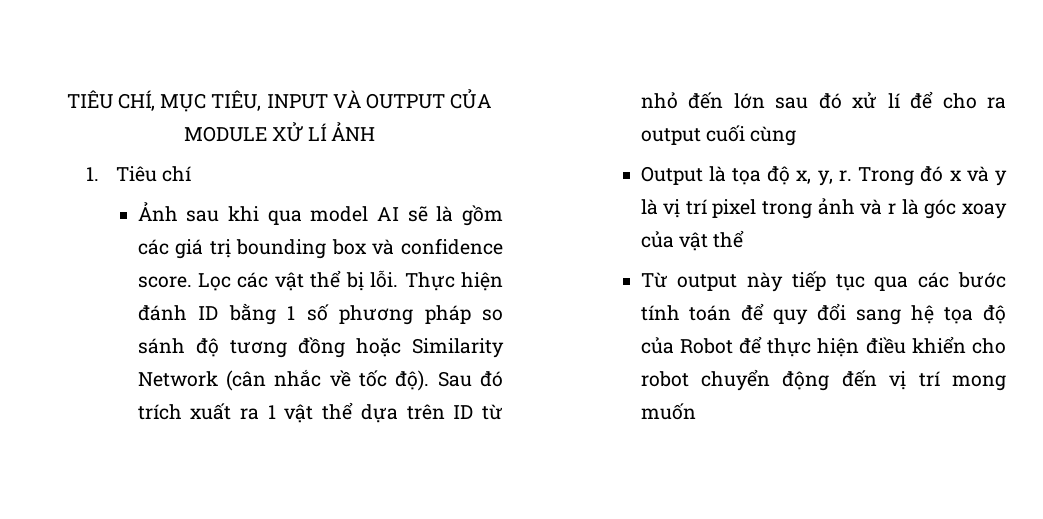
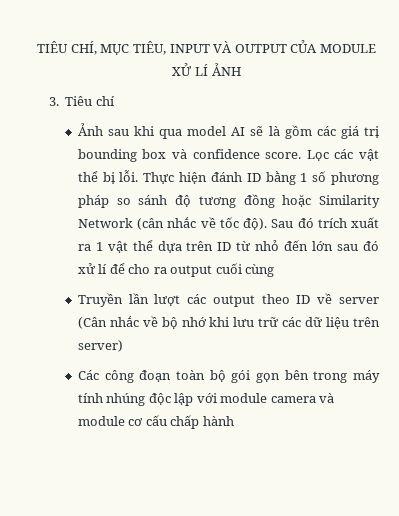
[86,167,100,181] 1. -> [48,97,59,106] 3.
[640,166,1007,186] [640,198,1007,219] [640,230,745,251] [640,271,1006,292] [640,303,1007,325] [640,336,1006,357] [640,369,1006,391] [640,403,696,420] Output là tọa độ x, y, r. Trong đó x và y là vị trí pixel trong ảnh và r là góc xoay của vật thể // Từ output này tiếp tục qua các bước tính toán để quy đổi sang hệ tọa độ của Robot để thực hiện điều khiển cho robot chuyển động đến vị trí mong muốn -> [77,293,380,307] [77,316,381,329] [77,340,123,352] [77,370,380,383] [77,393,335,406] [77,415,234,429] Truyền lần lượt các output theo ID về server (Cân nhắc về bộ nhớ khi lưu trữ các dữ liệu trên server) // Các công đoạn toàn bộ gói gọn bên trong máy tính nhúng độc lập với module camera và module cơ cấu chấp hành

